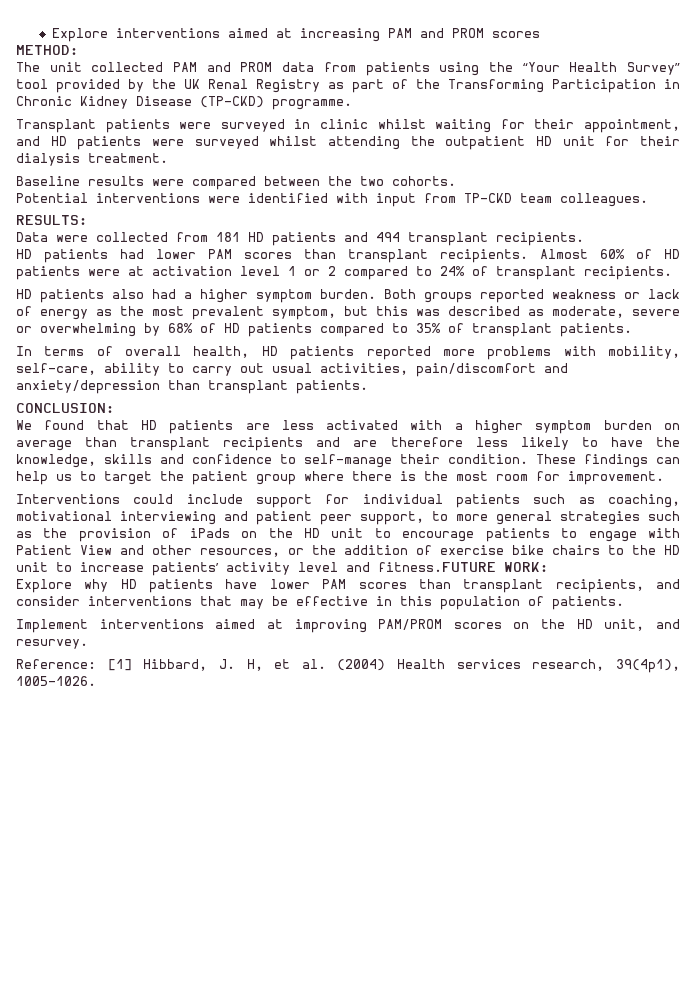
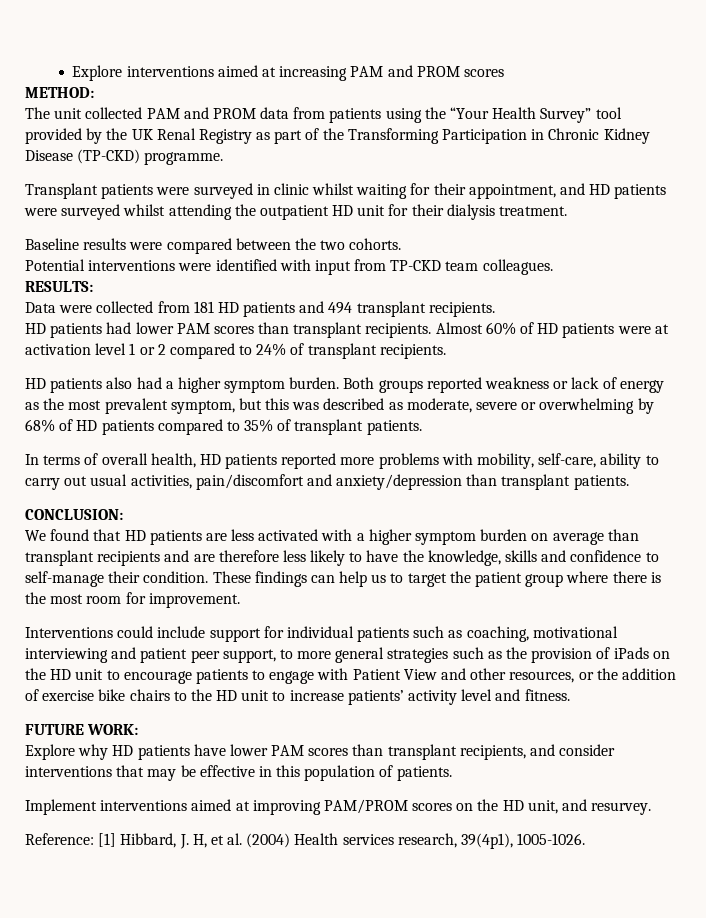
[378,562,496,572] fitness.FUTURE -> [524,689,570,701] [25,724,84,735] fitness. // FUTURE

